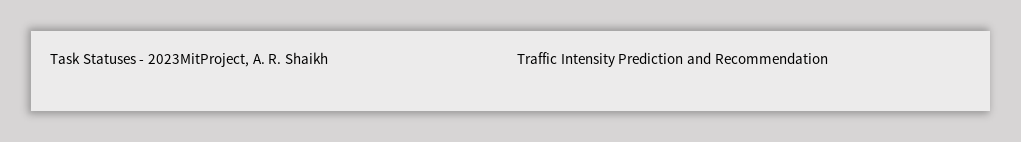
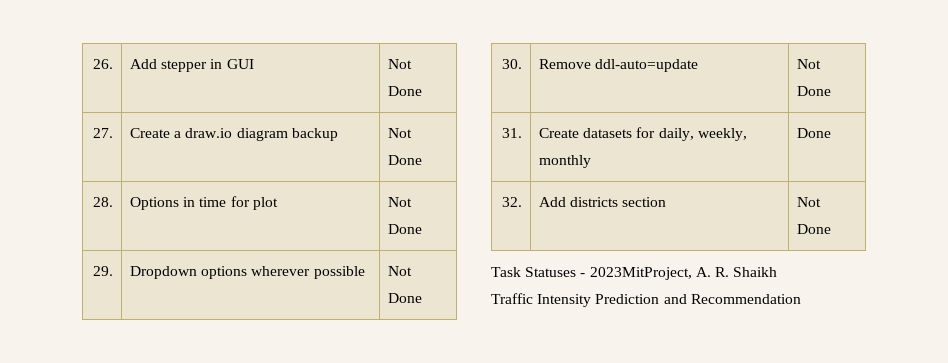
(50, 58) none -> [92,59,113,69] [130,59,254,72] [388,59,413,69] [388,86,423,96] [92,128,113,138] [130,128,338,141] [388,128,413,138] [388,155,423,165] [92,197,113,207] [130,196,278,210] [388,197,413,207] [388,224,423,234] [92,266,113,276] [130,266,365,279] [388,266,413,276] [388,293,423,303] [501,59,522,69] [539,59,699,72] [797,59,822,69] [797,86,832,96] [501,128,522,138] [539,127,747,141] [539,155,592,168] [797,128,832,138] [501,197,522,207] [539,197,667,207] [797,197,822,207] [797,224,832,234] 26. | Add stepper in GUI | Not Done // 27. | Create a draw.io diagram backup | Not Done // 28. | Options in time for plot | Not Done // 29. | Dropdown options wherever possible | Not Done // 30. | Remove ddl-auto=update | Not Done // 31. | Create datasets for daily, weekly, monthly | Done // 32. | Add districts section | Not Done //

